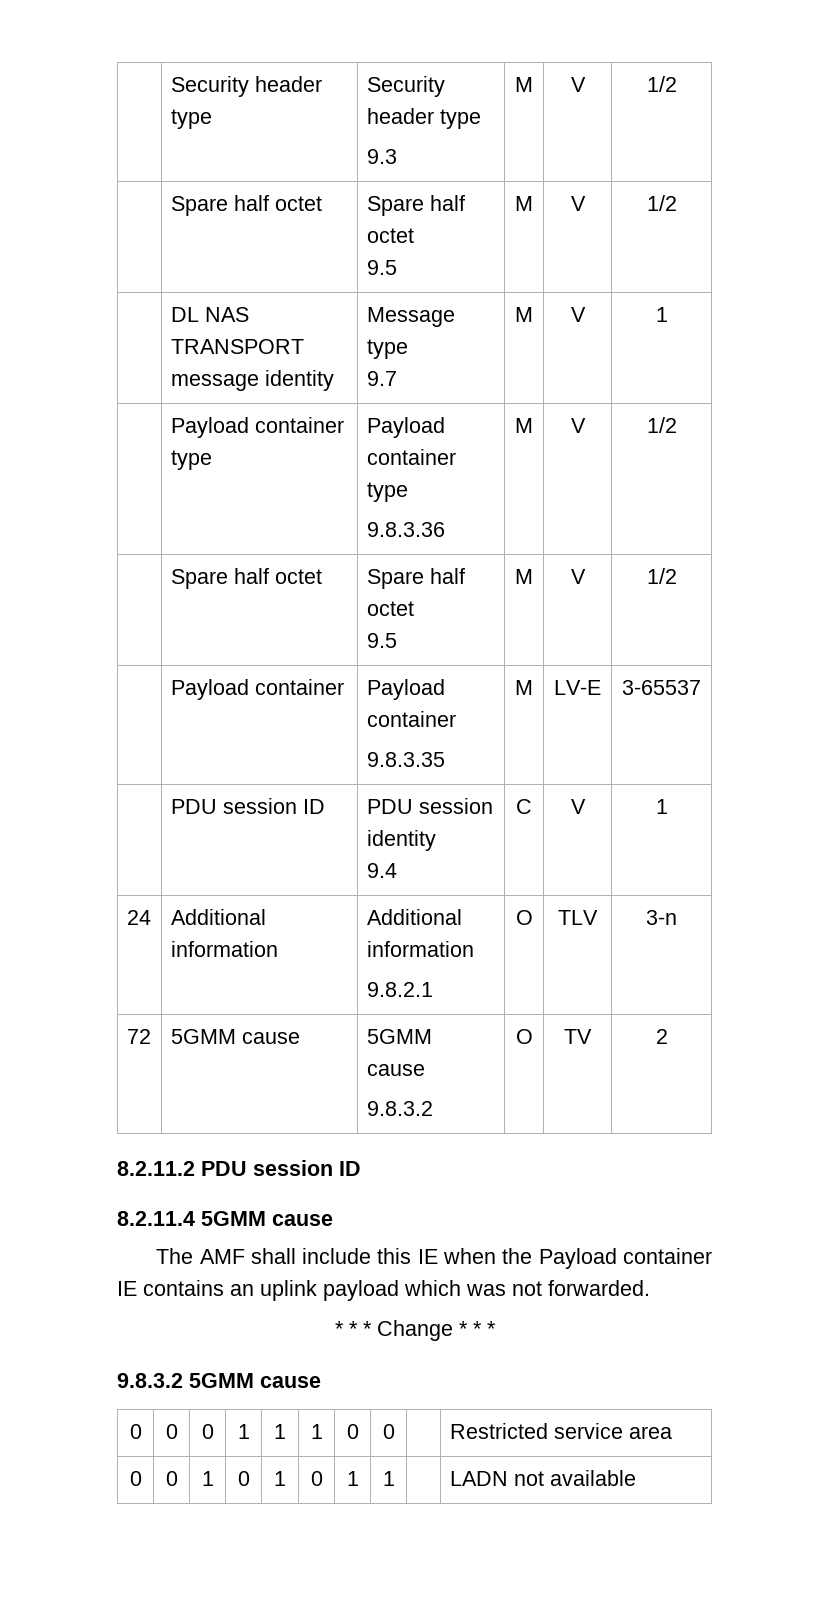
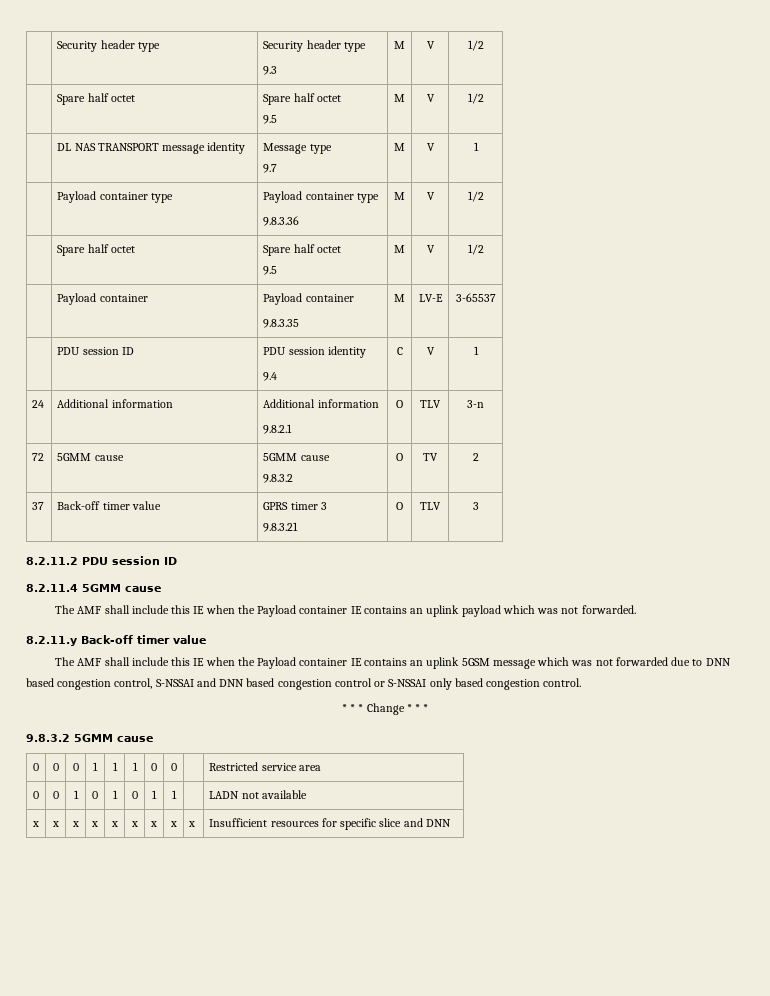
(668, 1036) none -> [32,502,45,510] [57,501,161,510] [263,502,327,510] [263,522,299,532] [396,502,403,510] [420,502,441,510] [472,502,479,510] // 37 | Back-off timer value | GPRS timer 3 // 9.8.3.21 | O | TLV | 3
(650, 1288) none -> [26,635,206,646] [55,657,731,669] [26,678,582,690] // 8.2.11.y Back-off timer value // The AMF shall include this IE when the Payload container IE contains an uplink 5GSM message which was not forwarded due to DNN based congestion control, S-NSSAI and DNN based congestion control or S-NSSAI only based congestion control.
(636, 1478) none -> [32,821,39,827] [51,821,59,827] [71,821,79,827] [91,821,98,827] [110,821,118,827] [130,821,138,827] [150,821,157,827] [169,821,177,827] [188,821,196,827] [209,818,451,830] // x | x | x | x | x | x | x | x | x | Insufficient resources for specific slice and DNN

